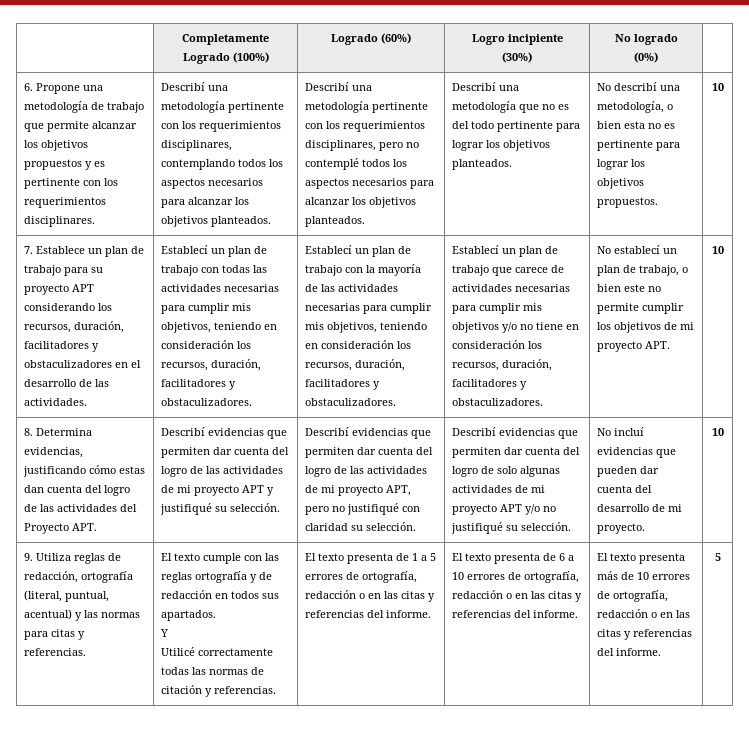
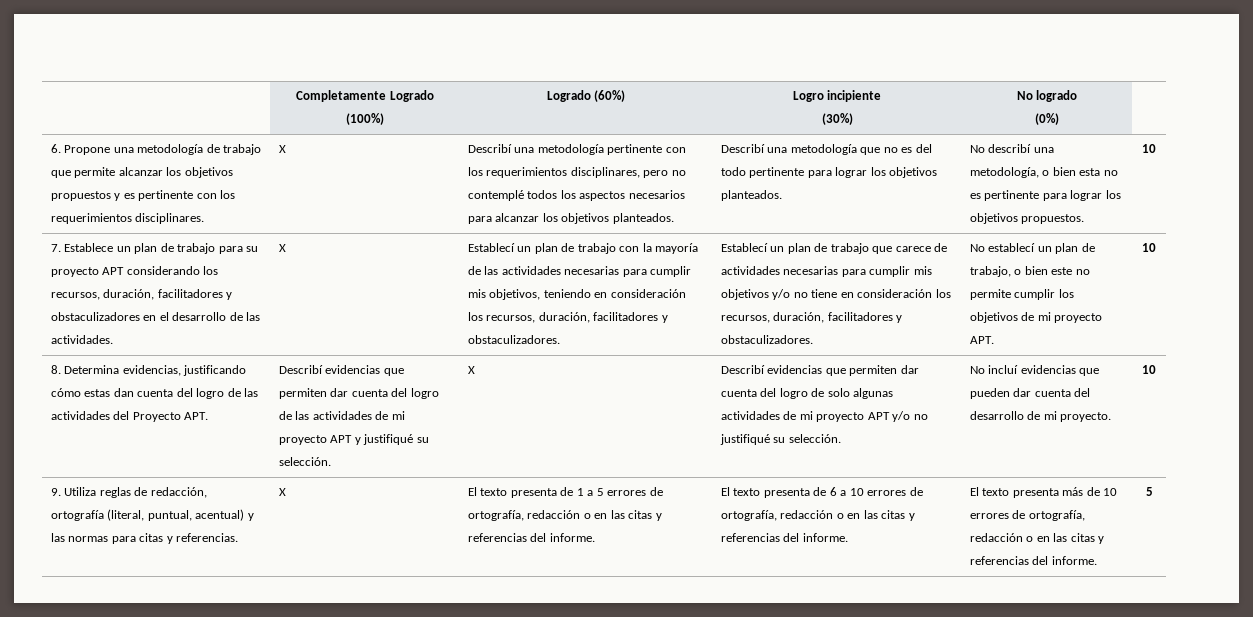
[161,82,229,91] [161,101,285,113] [161,121,282,132] [161,140,233,151] [161,159,284,170] [161,178,264,189] [161,197,250,208] [161,216,272,227] Describí una metodología pertinente con los requerimientos disciplinares, contemplando todos los aspectos necesarios para alcanzar los objetivos planteados. -> [278,145,286,153] X
[161,245,268,257] [161,265,268,276] [161,284,280,292] [161,303,252,314] [161,322,278,333] [161,340,252,349] [161,359,262,371] [161,379,237,390] [161,398,253,406] Establecí un plan de trabajo con todas las actividades necesarias para cumplir mis objetivos, teniendo en consideración los recursos, duración, facilitadores y obstaculizadores. -> [278,244,286,252] X
[305,427,432,439] [305,447,434,458] [305,466,428,477] [305,485,412,496] [305,503,421,515] [305,522,417,531] Describí evidencias que permiten dar cuenta del logro de las actividades de mi proyecto APT, pero no justifiqué con claridad su selección. -> [467,366,475,374] X
[161,553,280,564] [161,571,273,583] [161,590,280,599] [161,610,217,621] [160,629,169,637] [161,647,274,656] [161,667,265,675] [161,685,277,697] El texto cumple con las reglas ortografía y de redacción en todos sus apartados. // Y // Utilicé correctamente todas las normas de citación y referencias. -> [278,488,286,496] X

